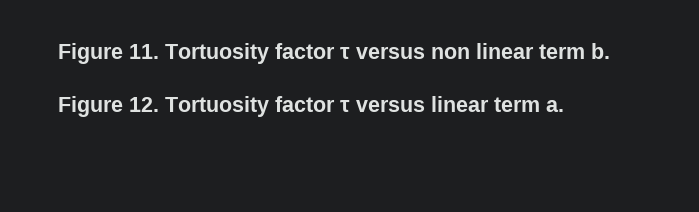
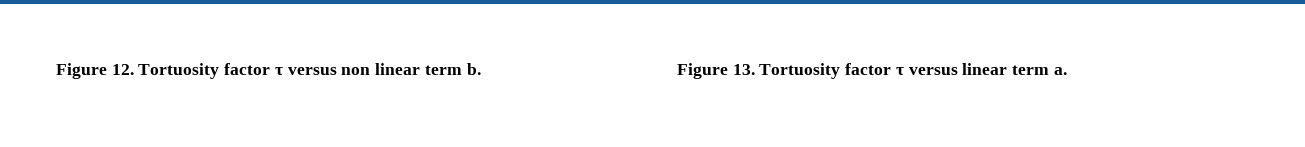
[58,43,159,64] Figure 11. -> [56,63,134,79] Figure 12.
[129,97,159,112] 12. -> [732,64,755,75] 13.

